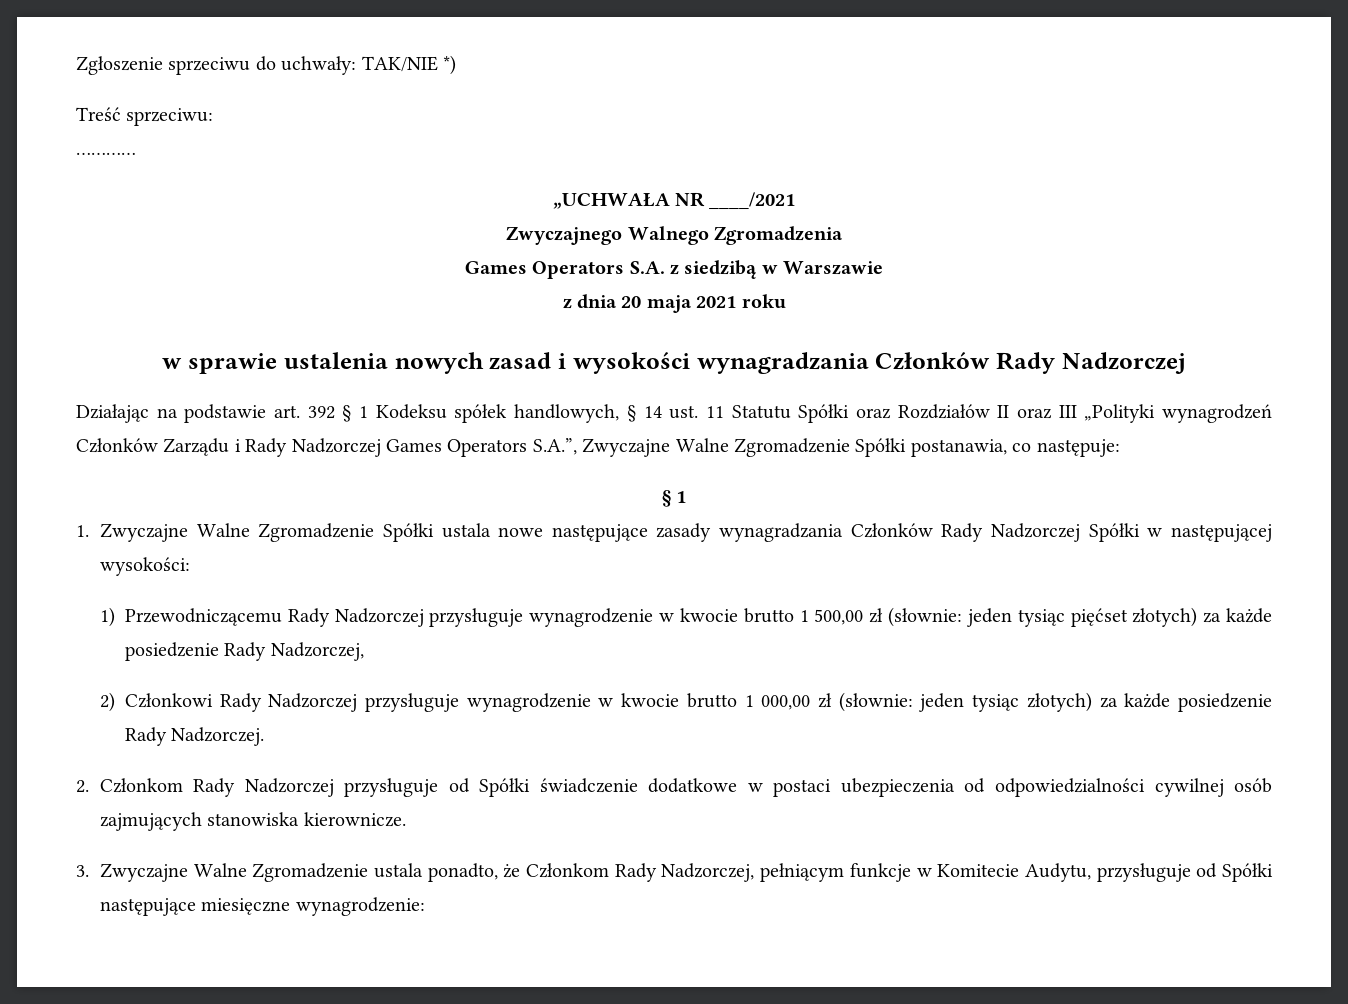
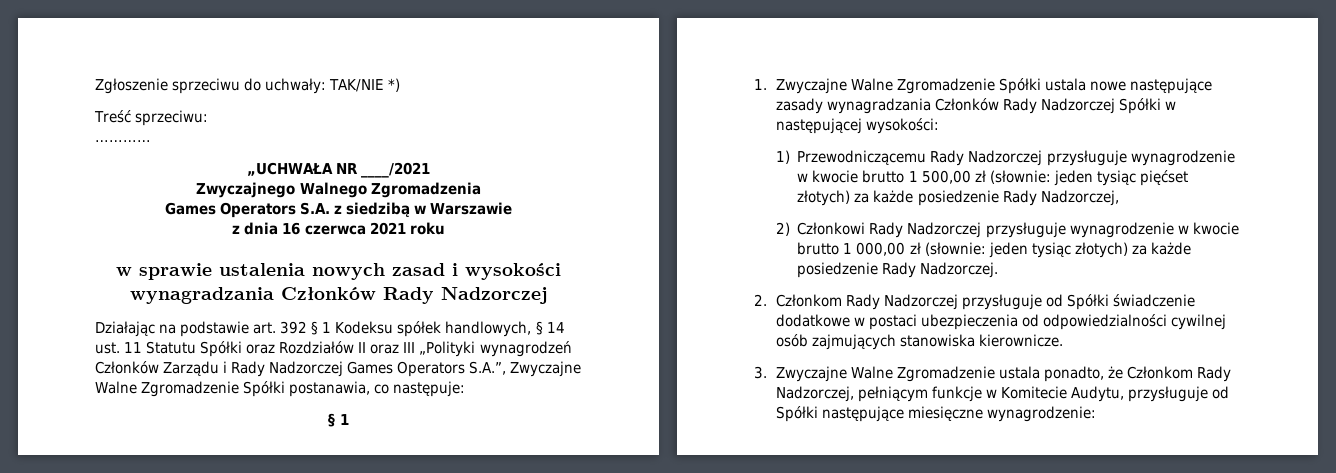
[621,295,692,313] 20 maja -> [282,222,366,235] 16 czerwca

